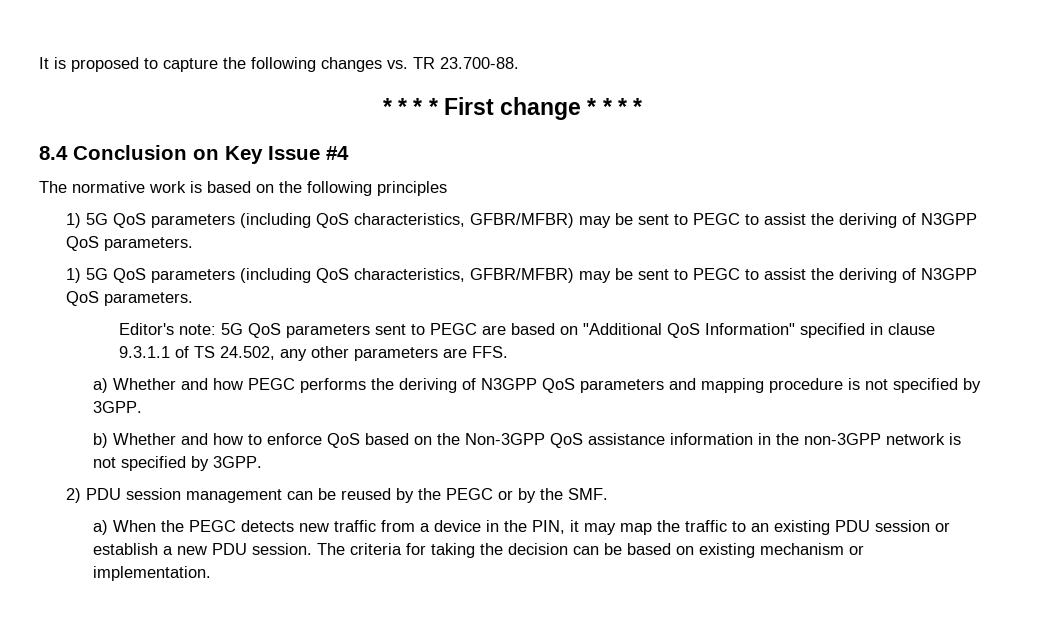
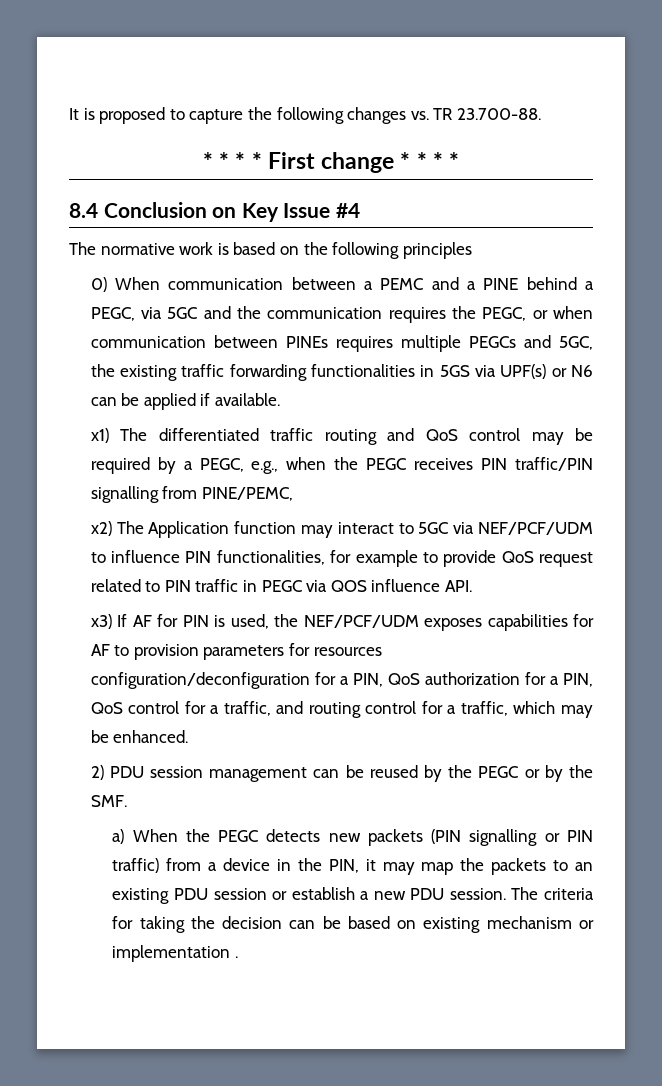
[65,213,977,228] [65,236,193,251] [65,268,977,283] [65,291,193,306] [119,323,936,338] [119,346,509,361] [92,378,981,393] [92,401,142,413] [92,433,961,448] [92,456,262,471] 1) 5G QoS parameters (including QoS characteristics, GFBR/MFBR) may be sent to PEGC to assist the deriving of N3GPP QoS parameters. // 1) 5G QoS parameters (including QoS characteristics, GFBR/MFBR) may be sent to PEGC to assist the deriving of N3GPP QoS parameters. // Editor's note: 5G QoS parameters sent to PEGC are based on "Additional QoS Information" specified in clause 9.3.1.1 of TS 24.502, any other parameters are FFS. // a) Whether and how PEGC performs the deriving of N3GPP QoS parameters and mapping procedure is not specified by 3GPP. // b) Whether and how to enforce QoS based on the Non-3GPP QoS assistance information in the non-3GPP network is not specified by 3GPP. -> [90,277,594,292] [90,306,593,323] [90,335,593,352] [90,364,593,381] [90,393,281,410] [90,428,593,445] [90,457,593,474] [90,486,293,503] [90,521,594,538] [90,550,593,567] [90,579,473,592] [90,614,594,631] [90,643,382,660] [90,672,593,689] [90,701,593,718] [90,730,189,743] 0) When communication between a PEMC and a PINE behind a PEGC, via 5GC and the communication requires the PEGC, or when communication between PINEs requires multiple PEGCs and 5GC, the existing traffic forwarding functionalities in 5GS via UPF(s) or N6 can be applied if available. // x1) The differentiated traffic routing and QoS control may be required by a PEGC, e.g., when the PEGC receives PIN traffic/PIN signalling from PINE/PEMC, // x2) The Application function may interact to 5GC via NEF/PCF/UDM to influence PIN functionalities, for example to provide QoS request related to PIN traffic in PEGC via QOS influence API. // x3) If AF for PIN is used, the NEF/PCF/UDM exposes capabilities for AF to provision parameters for resources configuration/deconfiguration for a PIN, QoS authorization for a PIN, QoS control for a traffic, and routing control for a traffic, which may be enhanced.
[333,520,376,532] traffic -> [367,829,593,846] [112,858,160,873] packets (PIN signalling or PIN traffic)
[684,520,727,532] traffic -> [491,858,547,875] packets
[92,566,211,581] implementation. -> [112,945,239,962] implementation .

